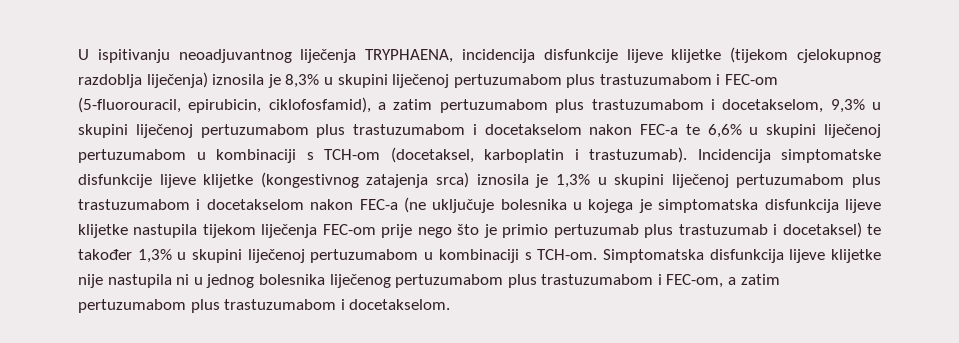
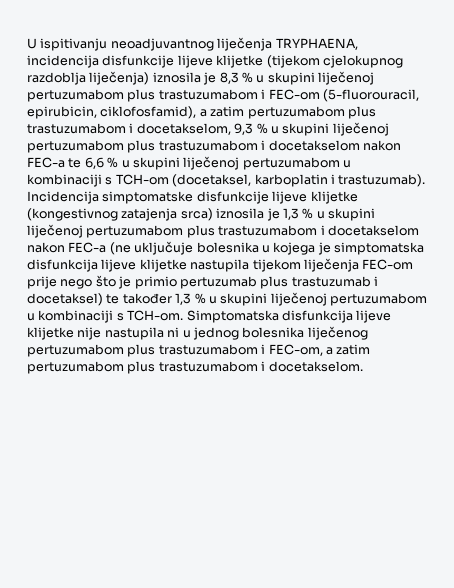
[285,74,320,88] 8,3% -> [219,72,253,84] 8,3 %
[830,99,865,113] 9,3% -> [234,123,268,135] 9,3 %
[707,124,742,138] 6,6% -> [84,157,119,169] 6,6 %
[555,174,590,188] 1,3% -> [282,208,314,220] 1,3 %
[137,249,172,263] 1,3% -> [175,293,206,305] 1,3 %

